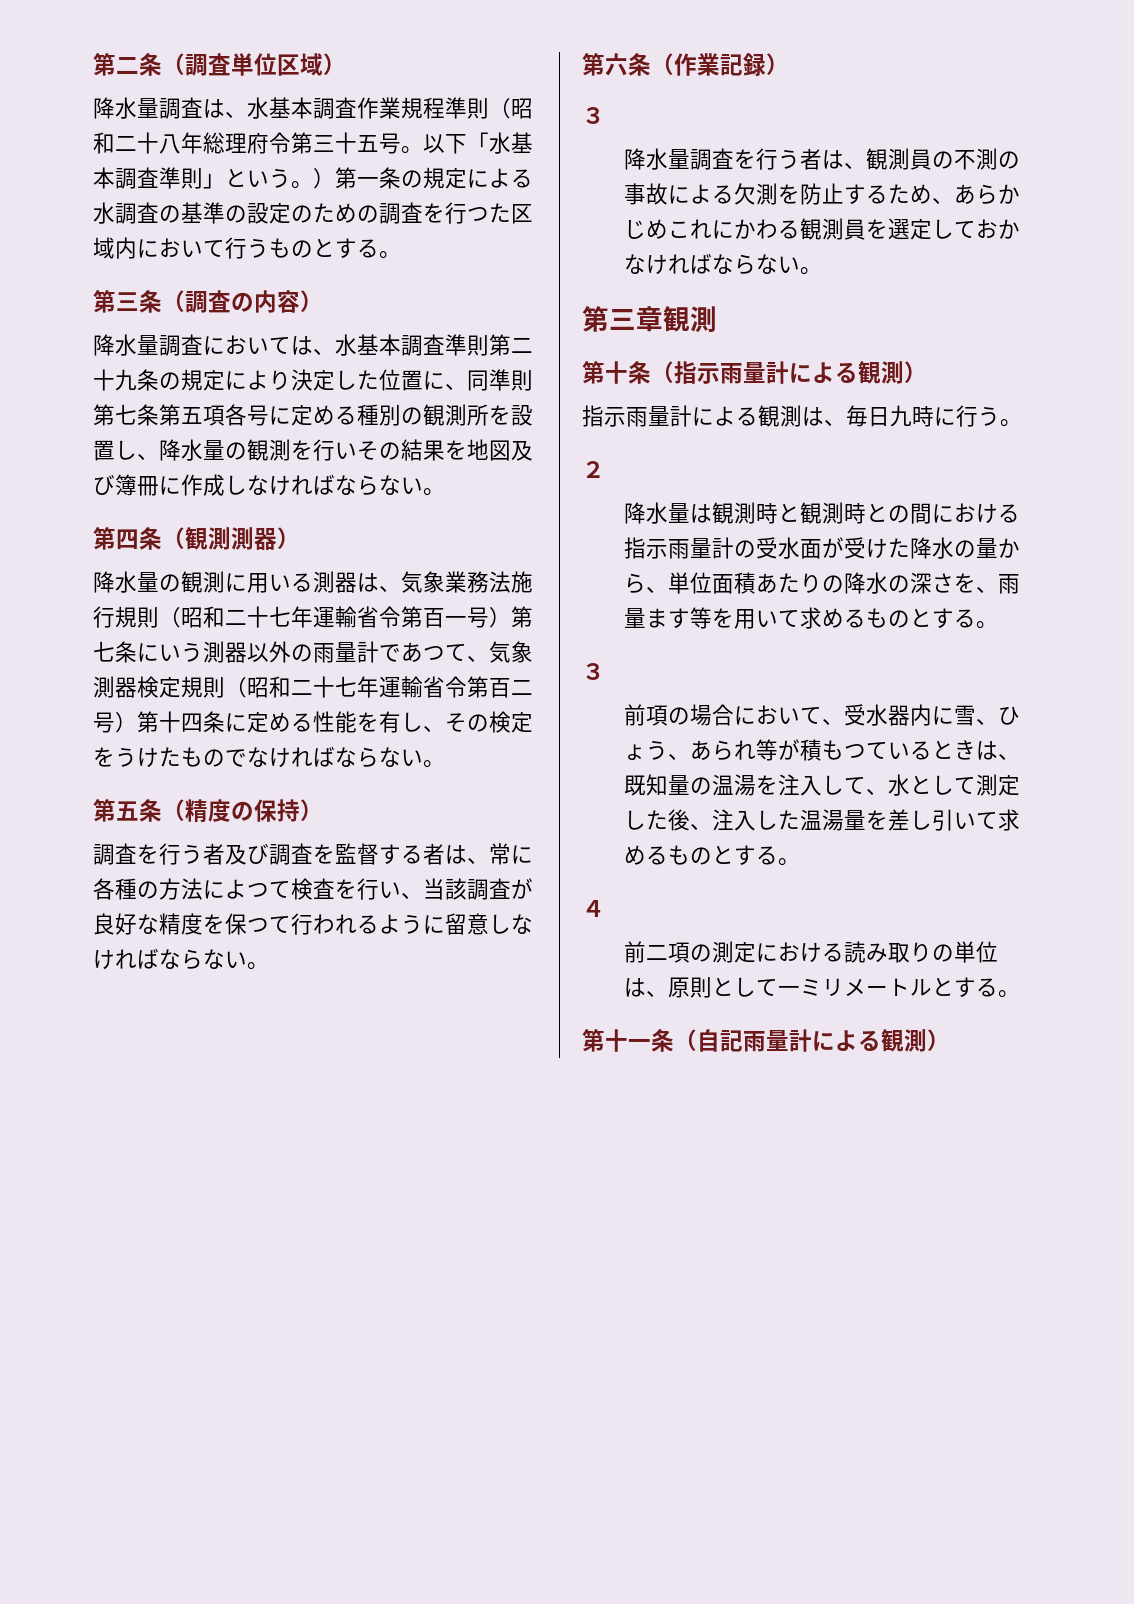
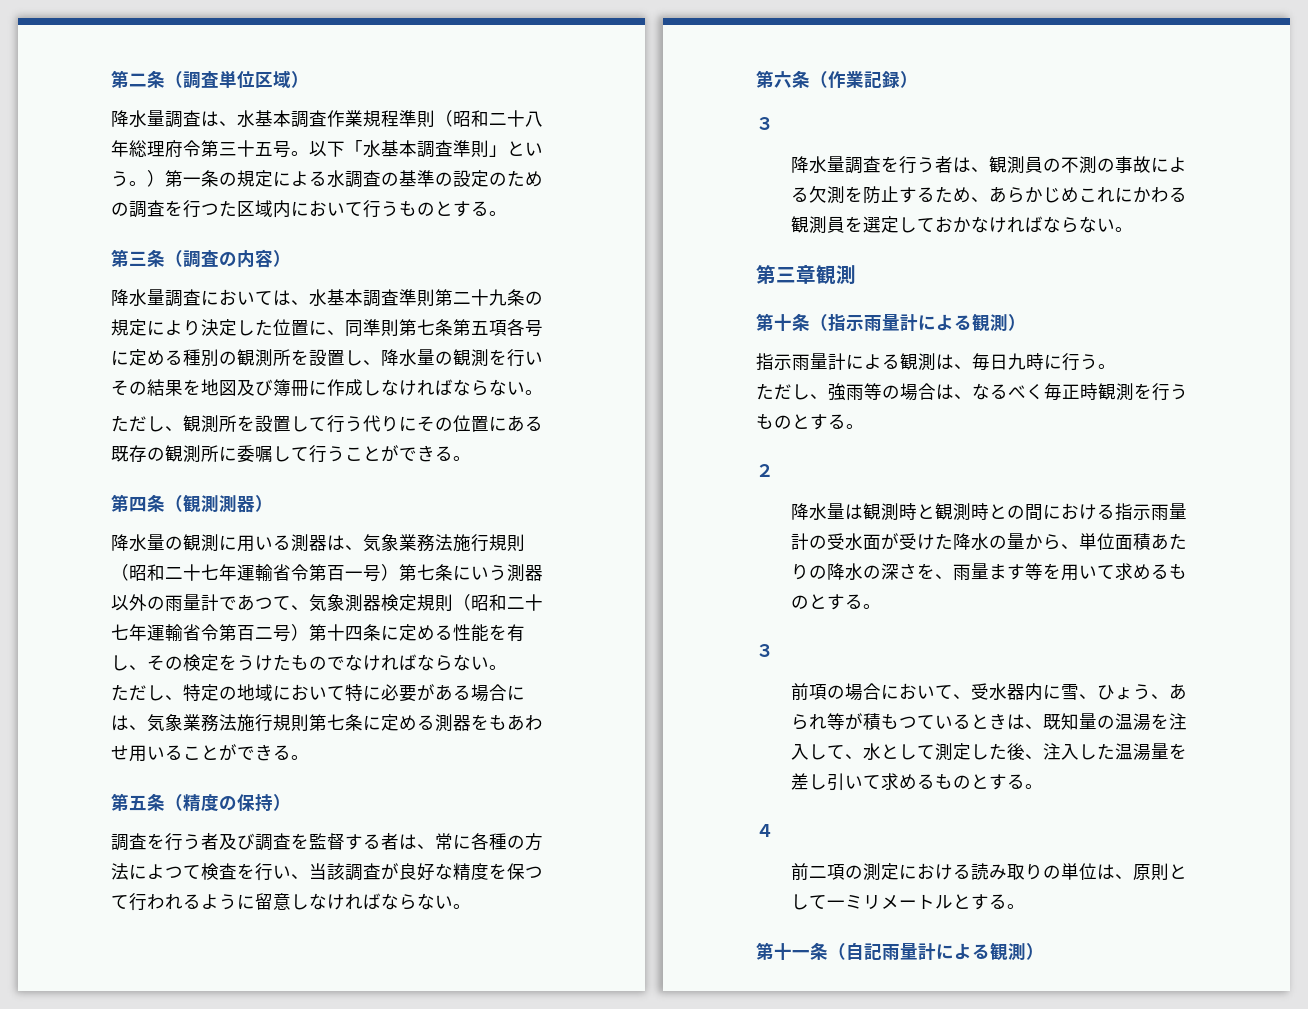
(445, 492) none -> [111,415,543,433] [111,445,471,463] // ただし、観測所を設置して行う代りにその位置にある既存の観測所に委嘱して行うことができる。
(445, 764) none -> [111,684,525,702] [111,714,543,732] [111,744,309,762] // ただし、特定の地域において特に必要がある場合には、気象業務法施行規則第七条に定める測器をもあわせ用いることができる。
(1022, 423) none -> [756,383,1188,401] [756,413,864,430] // ただし、強雨等の場合は、なるべく毎正時観測を行うものとする。

